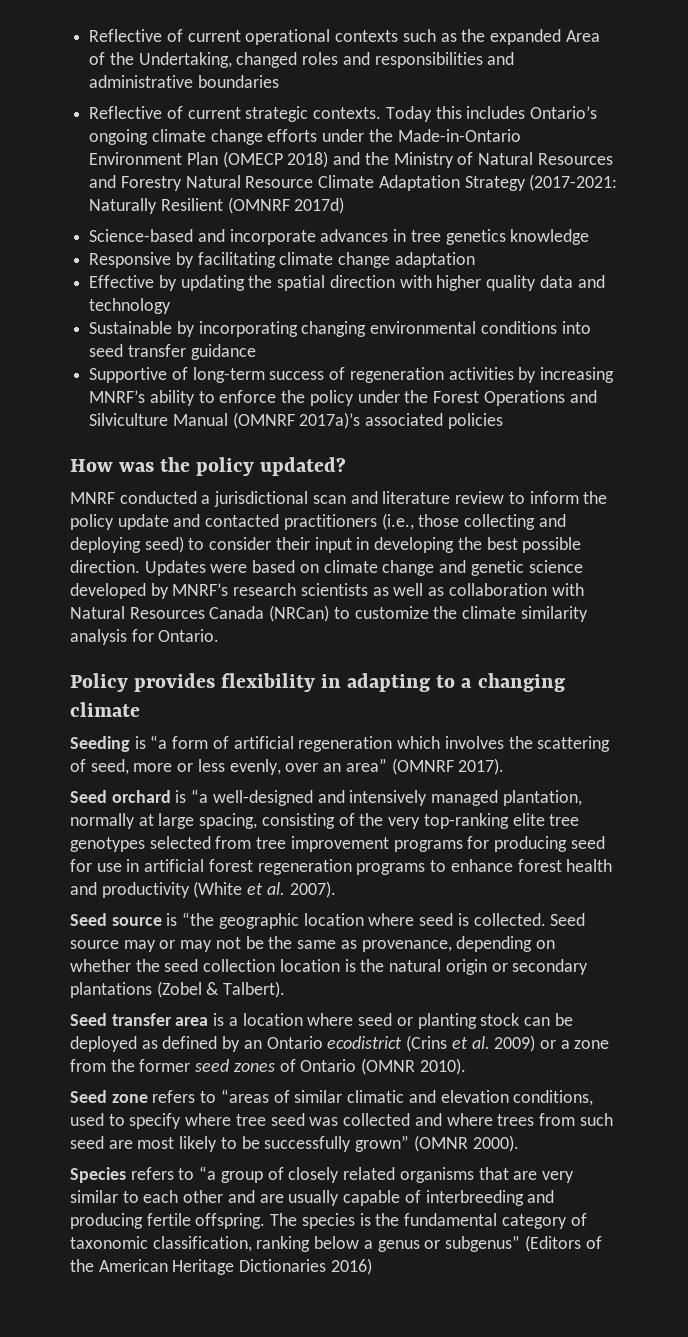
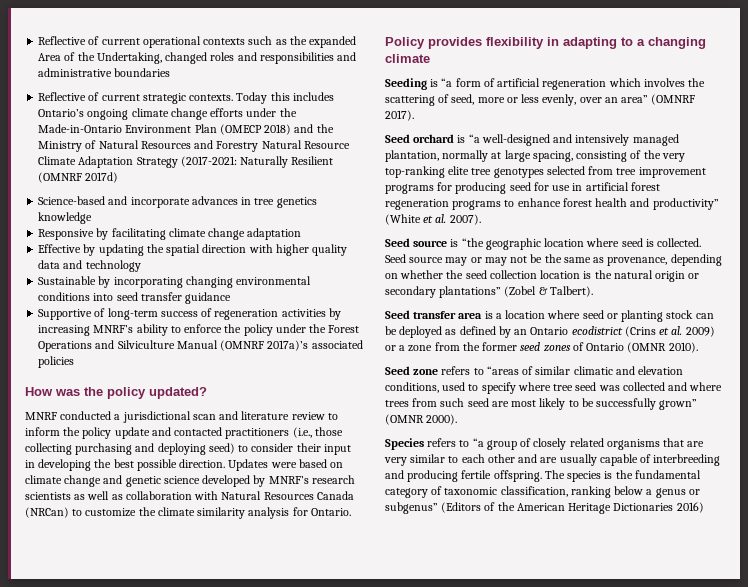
(536, 522) none -> [75,443,133,455] purchasing
[101,882,190,898] productivity -> [652,198,719,210] productivity”
[70,982,152,998] plantations -> [439,286,502,298] plantations”

